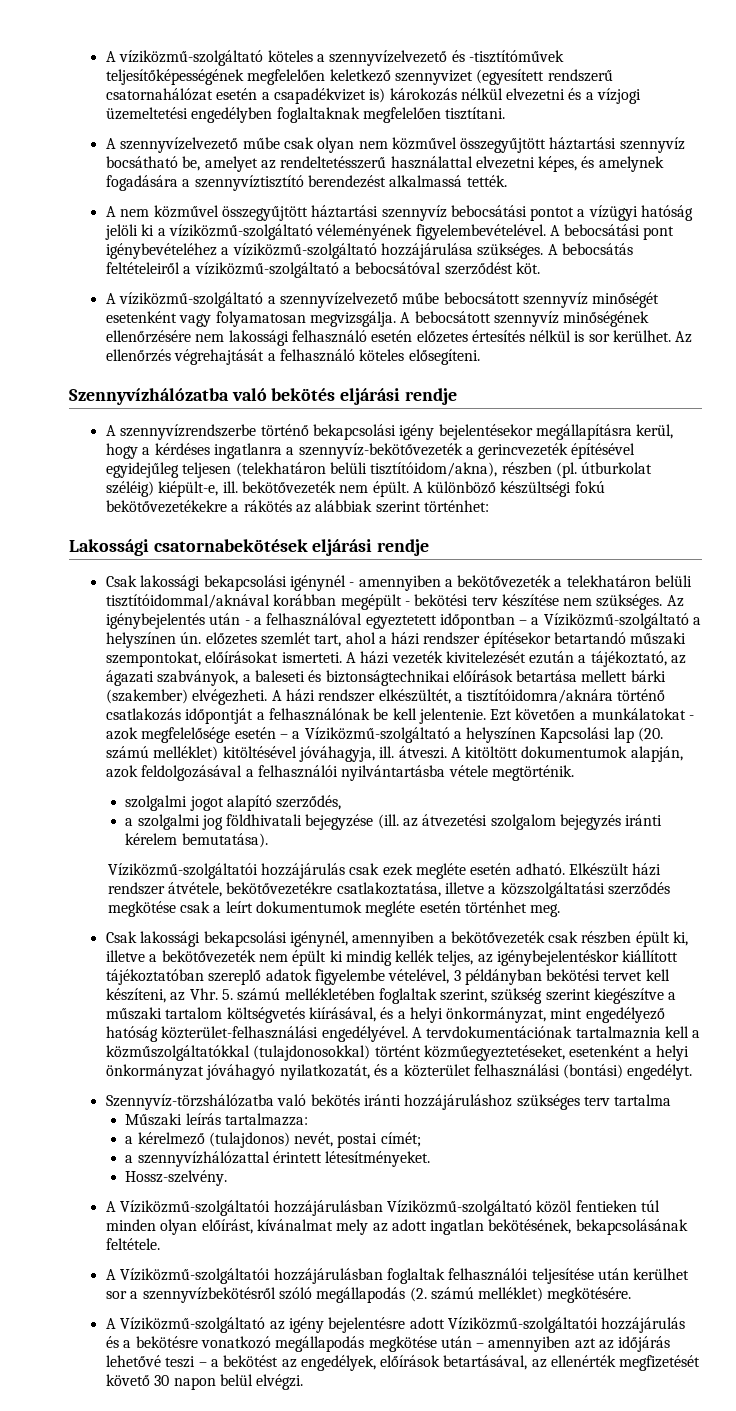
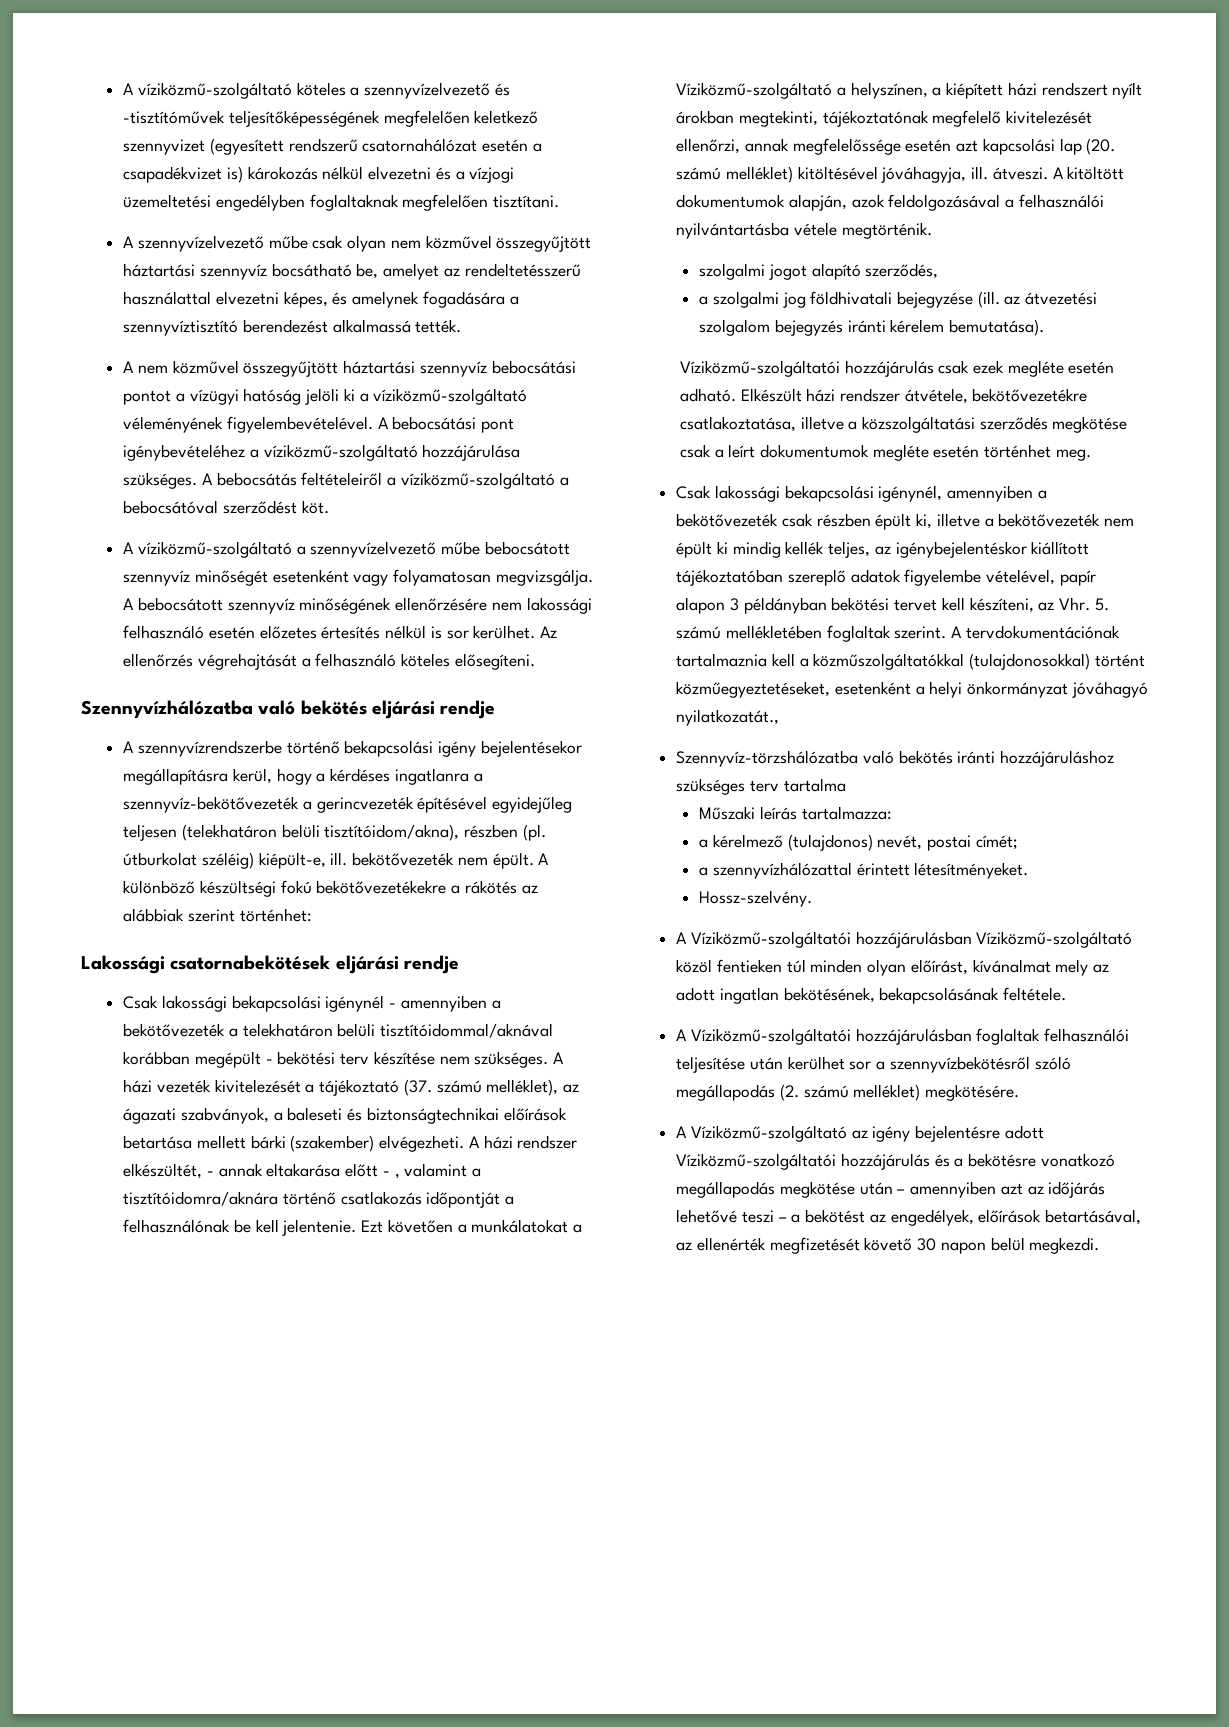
[666,595,684,607] [105,613,702,629] [105,632,687,648] [105,651,667,667] Az igénybejelentés után - a felhasználóval egyeztetett időpontban – a Víziközmű-szolgáltató a helyszínen ún. előzetes szemlét tart, ahol a házi rendszer építésekor betartandó műszaki szempontokat, előírásokat ismerteti. A házi vezeték kivitelezését ezután a tájékoztató, -> [552,1052,564,1064] [123,1079,559,1096] A házi vezeték kivitelezését a tájékoztató (37. számú melléklet),
(451, 696) none -> [206,1163,468,1179] - annak eltakarása előtt - , valamint
[689,715,695,720] [105,727,611,743] - azok megfelelősége esetén – a Víziközmű-szolgáltató a helyszínen Kapcsolási -> [572,1224,582,1233] [676,82,1143,99] [676,110,1093,127] [676,138,1055,155] a Víziközmű-szolgáltató a helyszínen, a kiépített házi rendszert nyílt árokban megtekinti, tájékoztatónak megfelelő kivitelezését ellenőrzi, annak megfelelőssége esetén azt kapcsolási
(450, 976) none -> [1059,570,1096,586] [676,597,726,614] papír alapon
[440,988,677,1004] [105,1007,665,1023] [105,1026,408,1042] szerint, szükség szerint kiegészítve a műszaki tartalom költségvetés kiírásával, és a helyi önkormányzat, mint engedélyező hatóság közterület-felhasználási engedélyével. -> [894,626,947,639] szerint.
[279,1064,693,1080] nyilatkozatát, és a közterület felhasználási (bontási) engedélyt. -> [676,709,780,726] nyilatkozatát.,
[256,1374,304,1390] elvégzi. -> [1029,1237,1100,1254] megkezdi.

